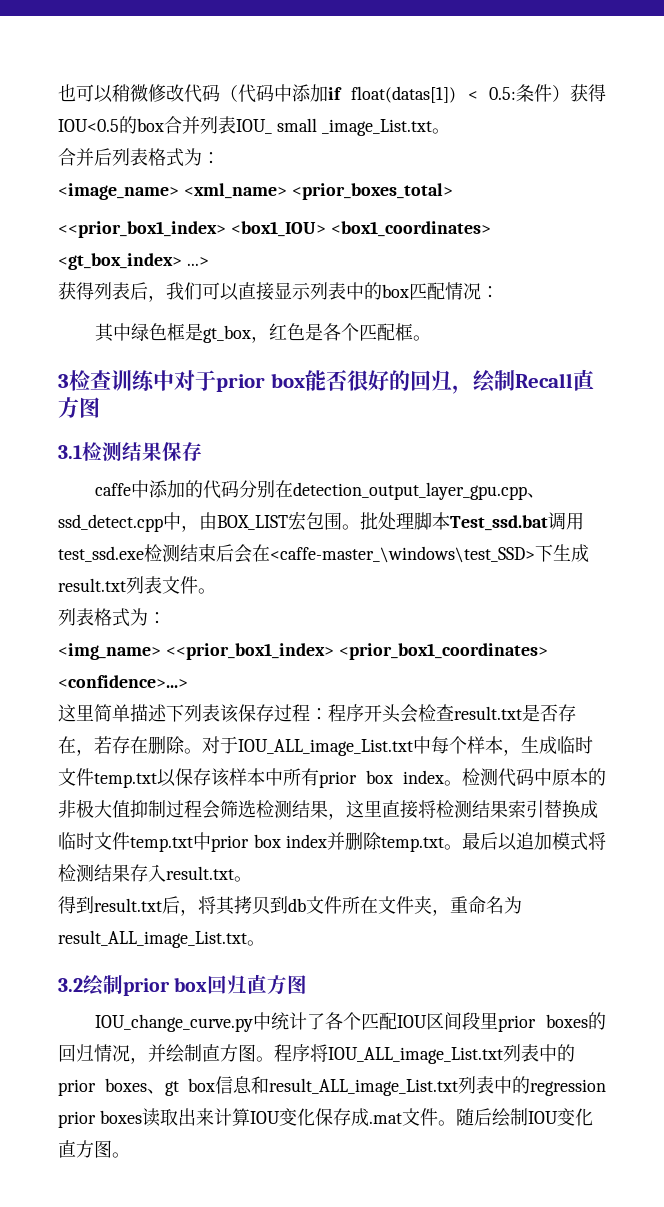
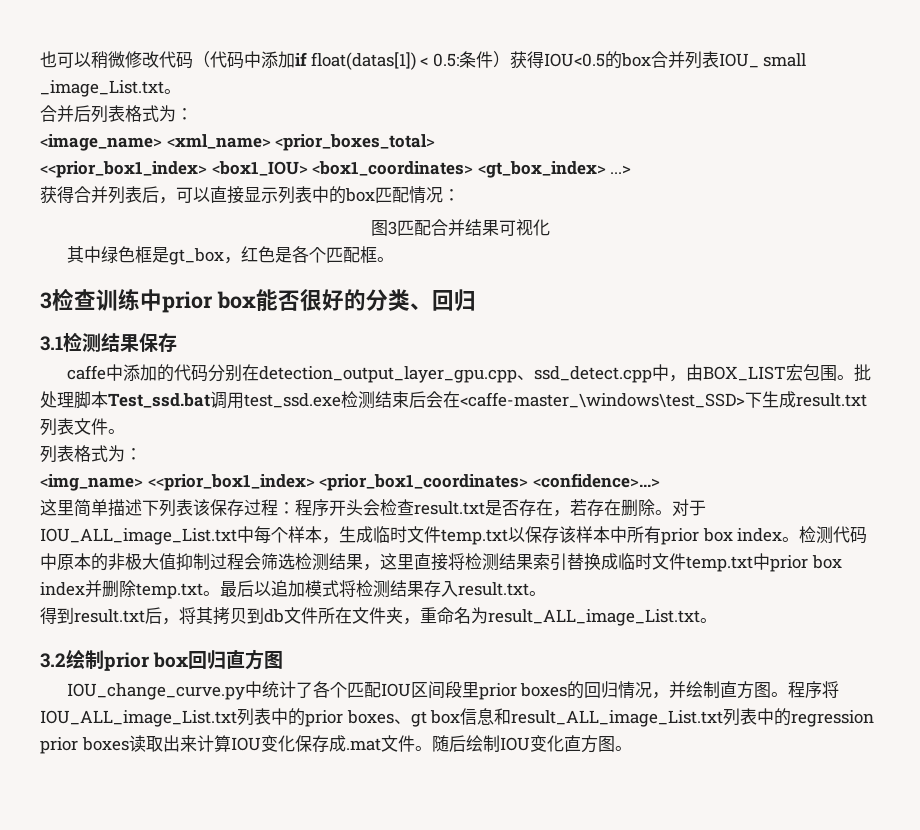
(94, 291) none -> [74,186,108,203] 合并
[166,282,202,300] 我们 -> (176, 200) none
(499, 292) none -> [370,219,550,236] // 图3匹配合并结果可视化
[174,370,216,391] 对于 -> (162, 300) none
[409,369,594,394] [58,397,100,418] 回归，绘制Recall直方图 -> [365,289,476,312] 分类、回归

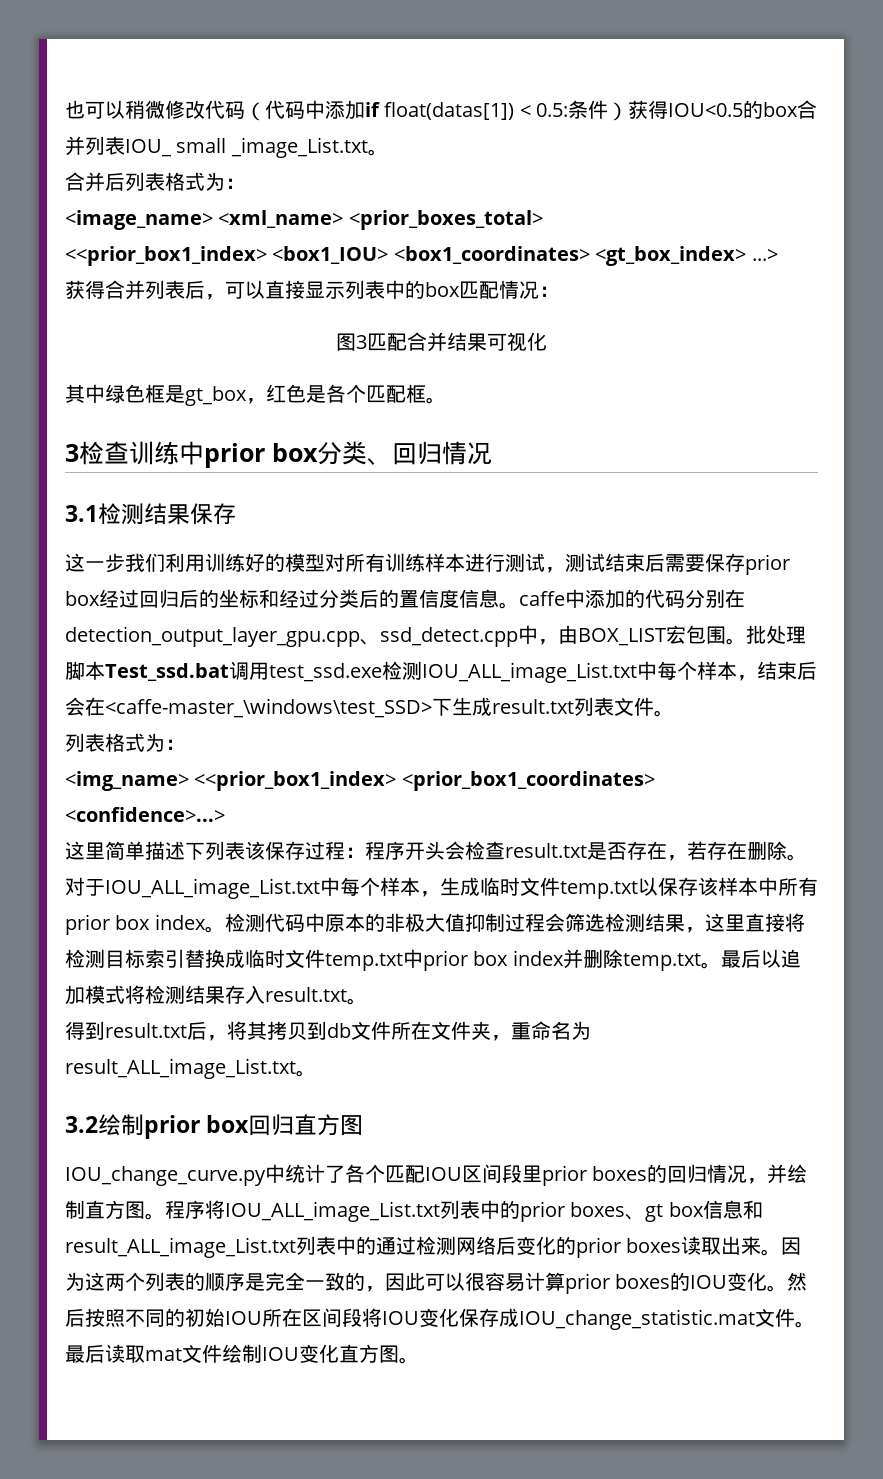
[255,289,366,311] 能否很好的 -> (318, 452) none
(476, 300) none -> [442,441,492,465] 情况
(177, 342) none -> [65,553,790,575] [65,589,519,609] 这一步我们利用训练好的模型对所有训练样本进行测试，测试结束后需要保存prior box经过回归后的坐标和经过分类后的置信度信息。
(375, 400) none -> [421,661,757,683] IOU_ALL_image_List.txt中每个样本，
[499,553,533,570] 结果 -> [105,949,145,968] 目标
[791,710,875,727] [40,735,466,754] regression prior boxes读取出来计算IOU变化保存成.mat文件。随后 -> [376,1236,802,1258] [65,1272,808,1294] [65,1308,815,1330] [65,1344,222,1363] 通过检测网络后变化的prior boxes读取出来。因为这两个列表的顺序是完全一致的，因此可以很容易计算prior boxes的IOU变化。然后按照不同的初始IOU所在区间段将IOU变化保存成IOU_change_statistic.mat文件。最后读取mat文件

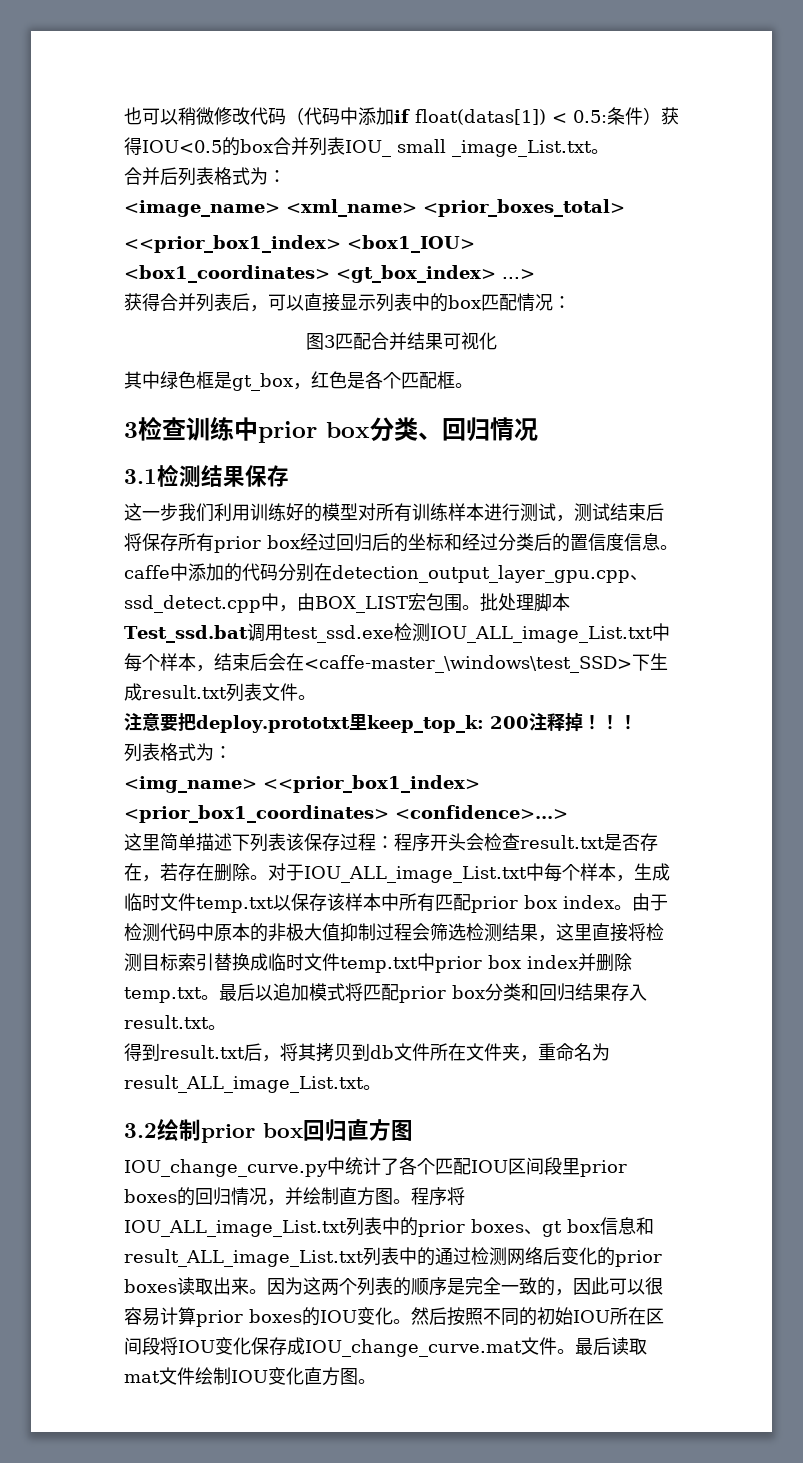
[665,553,745,572] 需要保存 -> [124,533,214,552] 将保存所有
(674, 713) none -> [124,713,637,733] // 注意要把deploy.prototxt里keep_top_k: 200注释掉！！！
(818, 886) none -> [435,894,471,911] 匹配
(225, 929) none -> [632,893,668,911] 由于
[145,985,185,1004] 检测 -> [363,983,575,1003] 匹配prior box分类和回归
[519,1309,755,1330] IOU_change_statistic.mat -> [305,1339,522,1357] IOU_change_curve.mat

